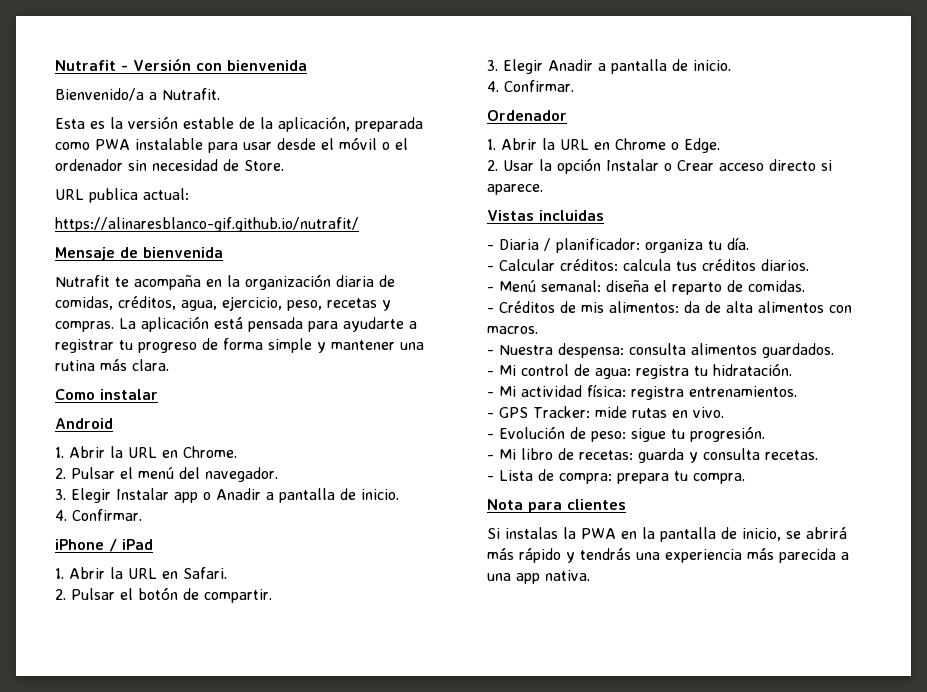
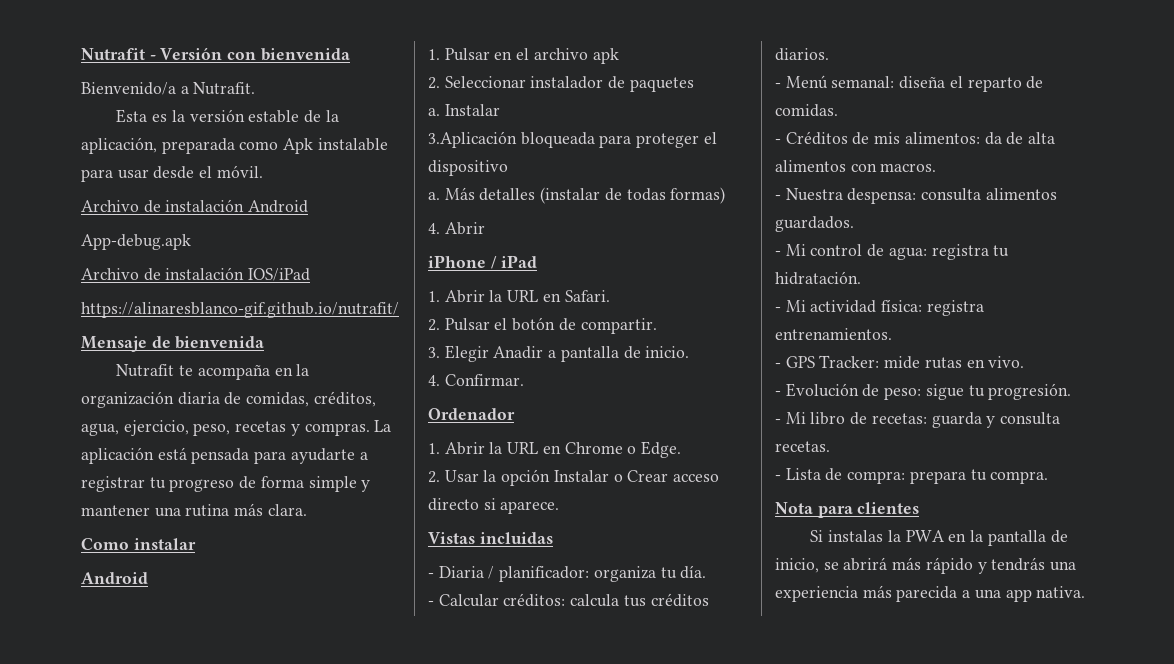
[95,139,130,150] PWA -> [283,138,314,154] Apk
[339,137,408,150] [55,159,284,171] [55,188,189,203] móvil o el ordenador sin necesidad de Store. // URL publica actual: -> [216,165,263,178] [81,199,309,213] [81,234,191,250] [81,267,311,281] móvil. // Archivo de instalación Android // App-debug.apk // Archivo de instalación IOS/iPad
[69,446,237,458] [55,467,278,482] [55,488,399,503] [55,509,142,521] Abrir la URL en Chrome. // 2. Pulsar el menú del navegador. // 3. Elegir Instalar app o Anadir a pantalla de inicio. // 4. Confirmar. -> [444,48,619,64] [428,76,694,92] [428,104,500,116] [428,131,717,148] [428,160,508,176] [428,187,726,204] [428,222,485,235] Pulsar en el archivo apk // 2. Seleccionar instalador de paquetes // a. Instalar // 3.Aplicación bloqueada para proteger el dispositivo // a. Más detalles (instalar de todas formas) // 4. Abrir

